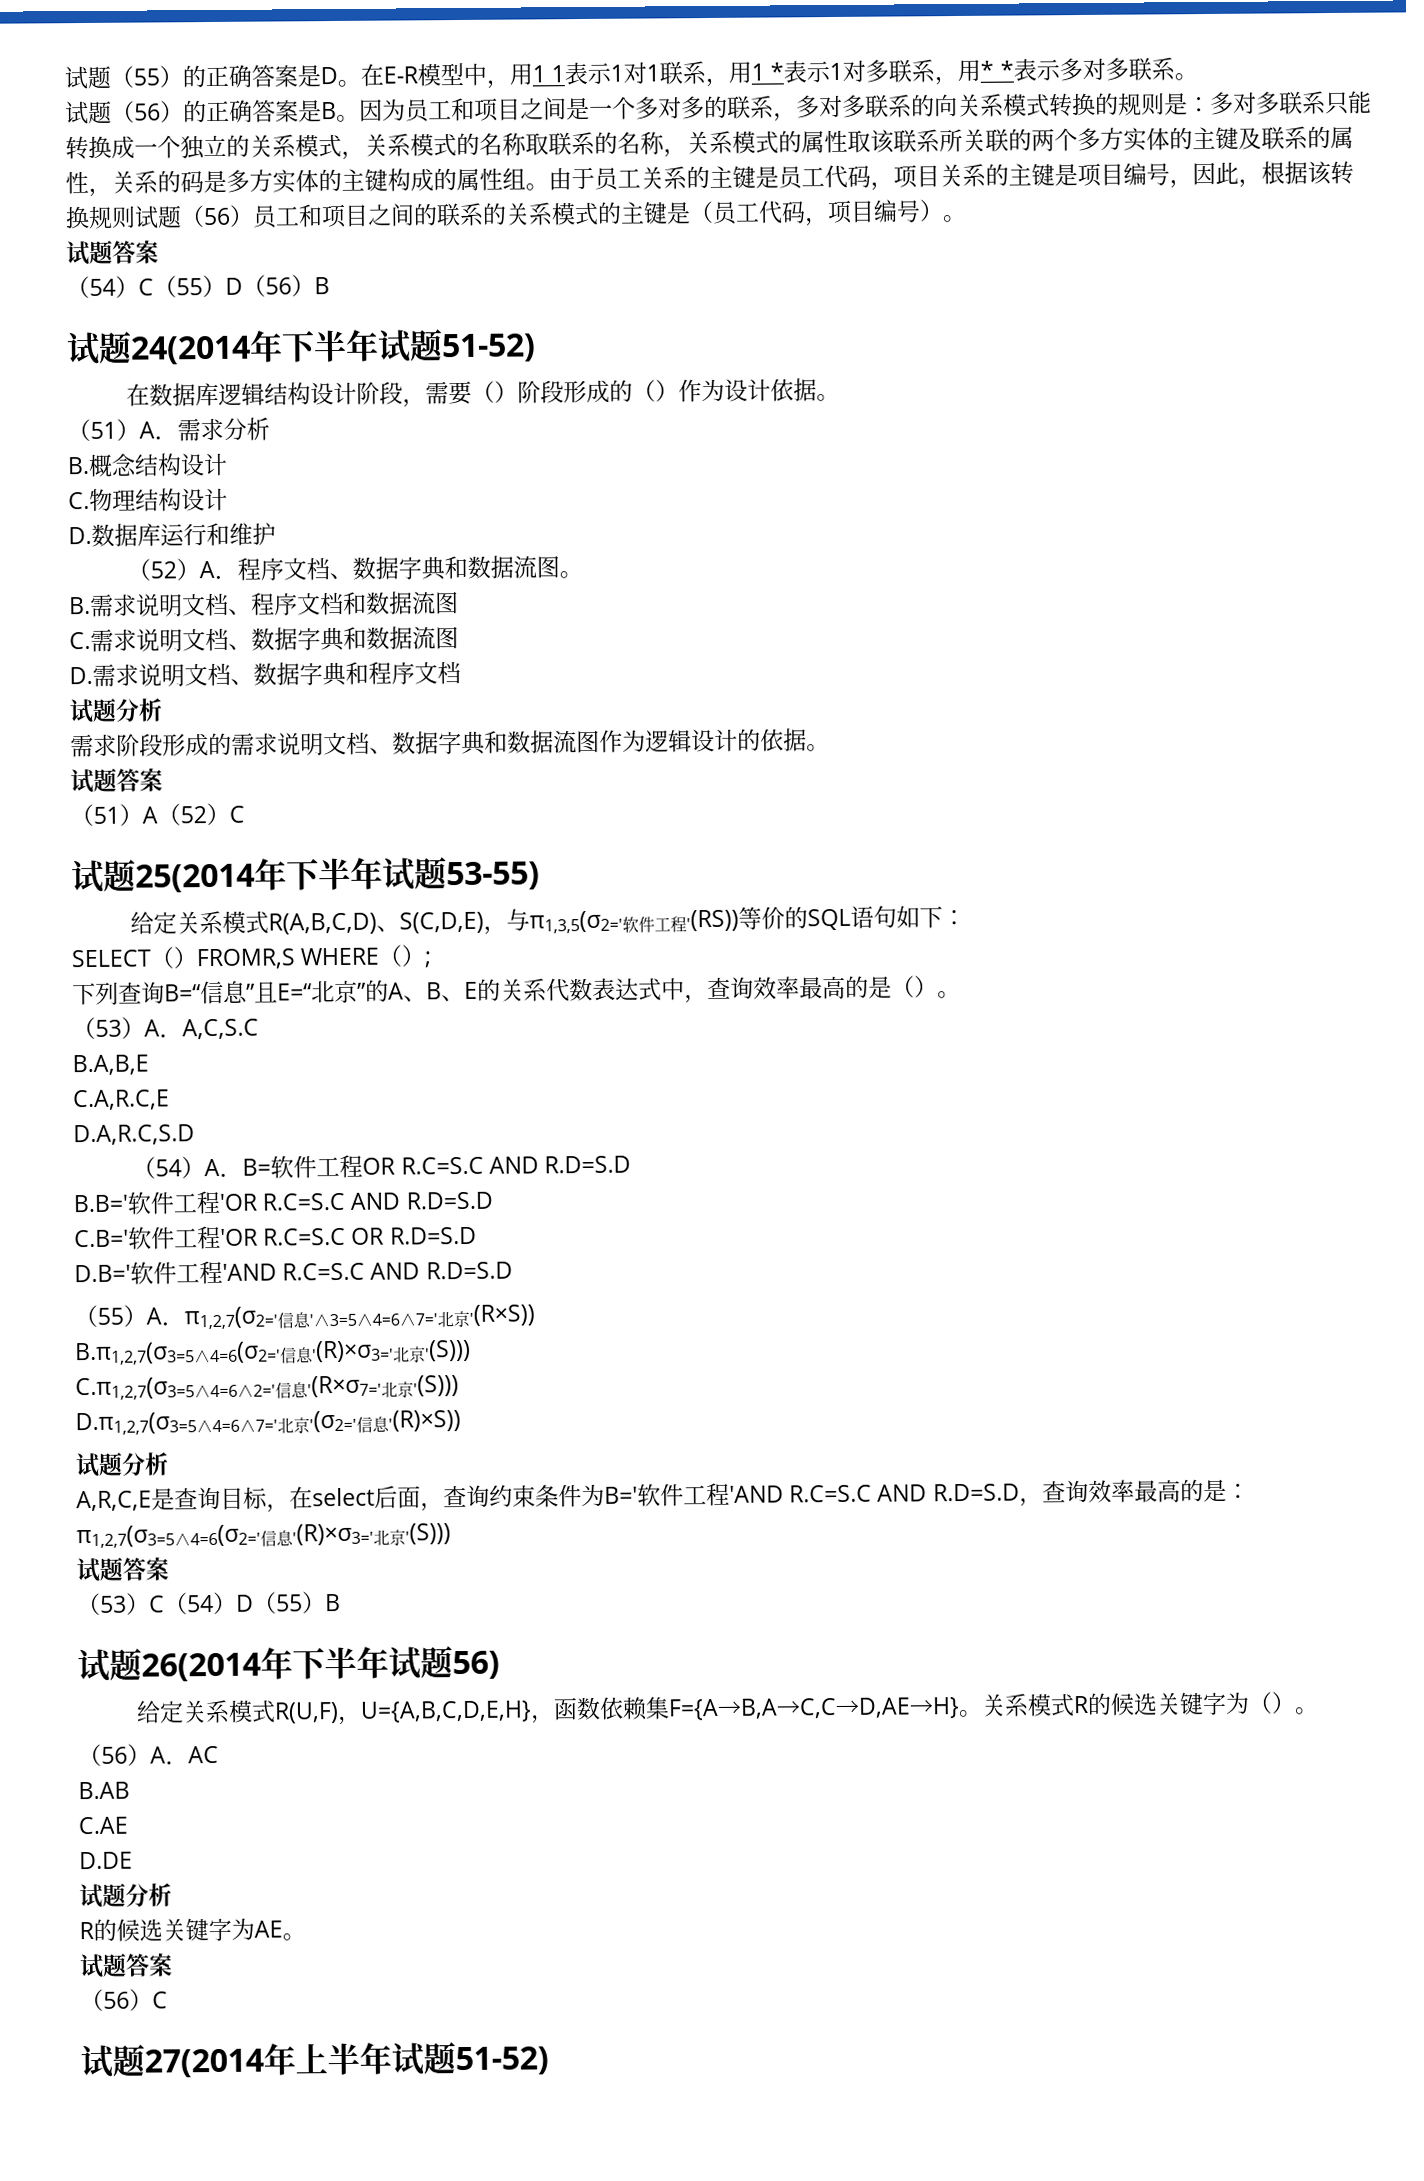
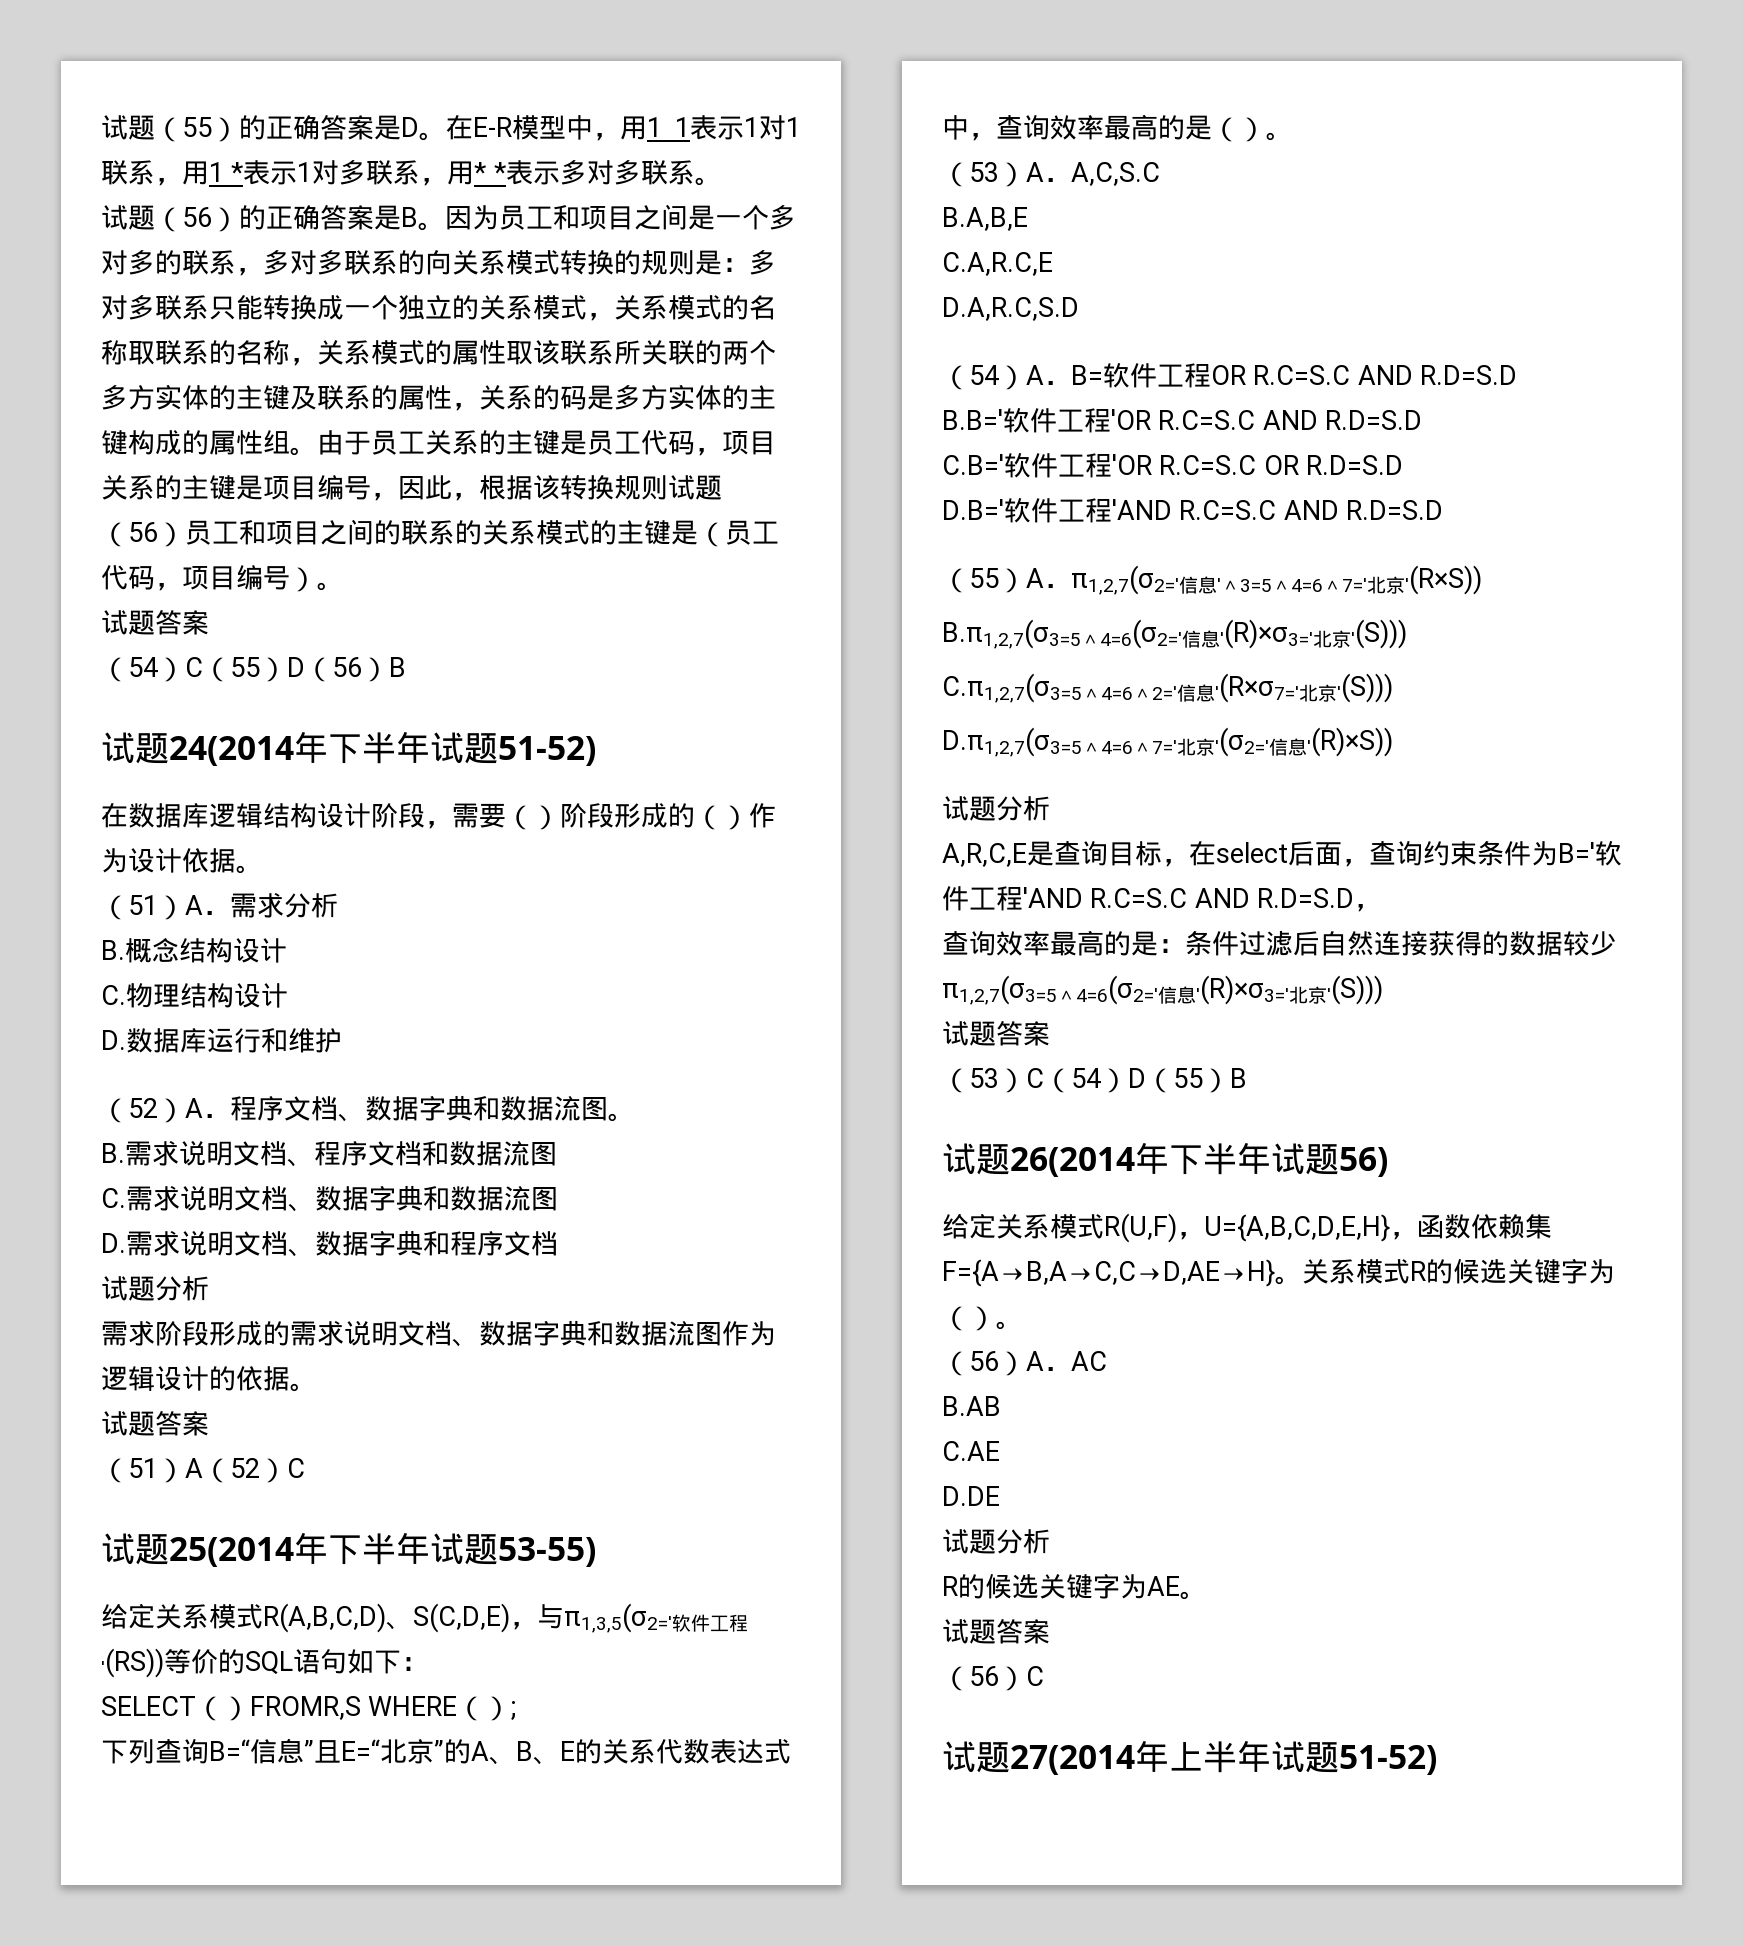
(1043, 1502) none -> (1381, 907) //
(1250, 1491) none -> [1185,930,1617,956] 条件过滤后自然连接获得的数据较少

